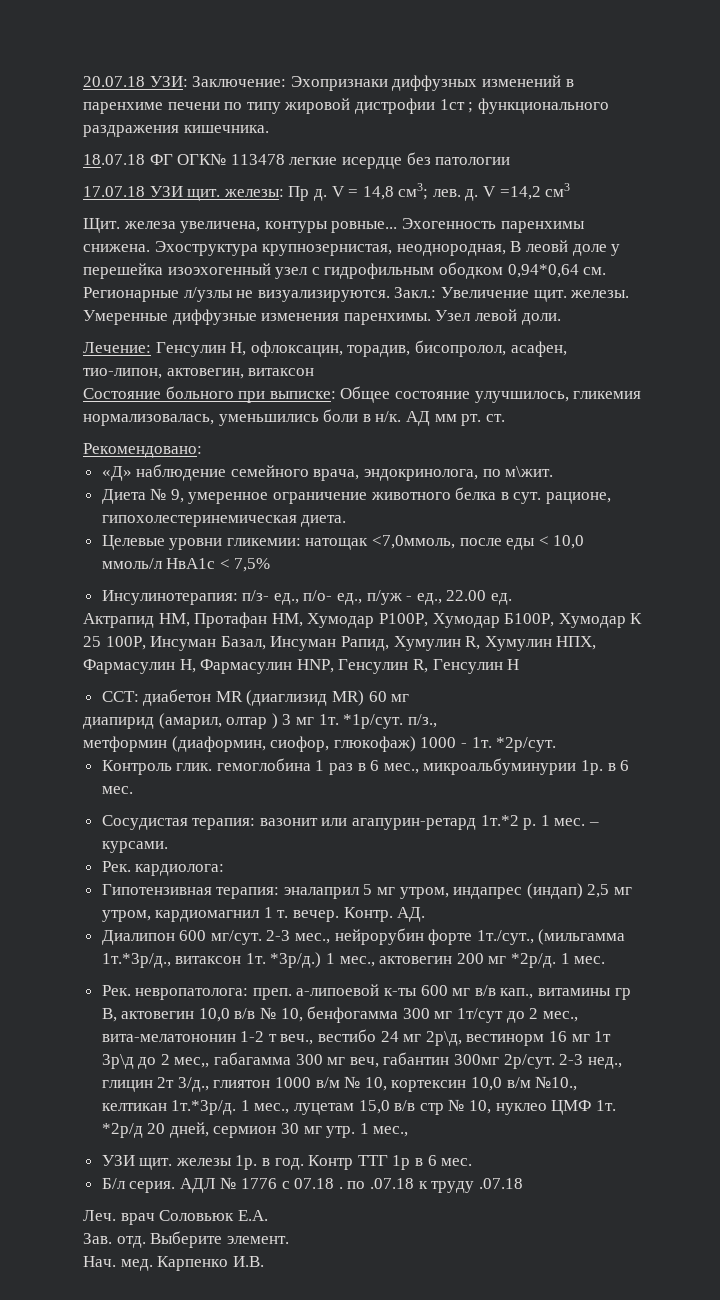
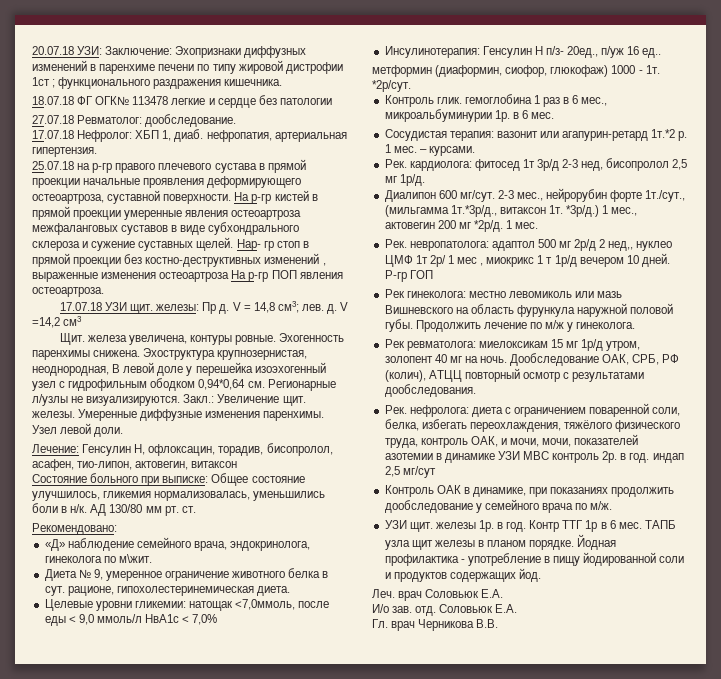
[341,157,402,169] исердце -> [208,98,256,108] и сердце
(511, 161) none -> [32,114,237,127] [32,129,347,142] [32,147,97,157] [32,159,306,173] [32,176,302,188] [32,190,318,204] [32,206,302,220] [32,222,300,235] [32,237,309,251] [32,253,326,267] [32,270,343,282] [32,287,104,297] // 27.07.18 Ревматолог: дообследование. // 17.07.18 Нефролог: ХБП 1, диаб. нефропатия, артериальная гипертензия. // 25.07.18 на р-гр правого плечевого сустава в прямой проекции начальные проявления деформирующего остеоартроза, суставной поверхности. На р-гр кистей в прямой проекции умеренные явления остеоартроза межфаланговых суставов в виде субхондрального склероза и сужение суставных щелей. Нар- гр стоп в прямой проекции без костно-деструктивных изменений , выраженные изменения остеоартроза На р-гр ПОП явления остеоартроза.
[331,221,398,233] ровные... -> [235,335,277,345] ровные.
[525,240,568,252] леовй -> [123,362,155,373] левой
(430, 418) none -> [109,504,143,513] 130/80
(479, 475) none -> [44,556,102,563] гинеколога
[553,535,585,549] 10,0 -> [78,614,94,625] 9,0
[234,558,271,572] 7,5% -> [192,614,218,625] 7,0%
[242,590,513,605] [83,612,643,628] [83,636,597,651] [83,659,520,674] [101,689,410,706] [83,713,437,729] п/з- ед., п/о- ед., п/уж - ед., 22.00 ед. // Актрапид НМ, Протафан НМ, Хумодар Р100Р, Хумодар Б100Р, Хумодар К 25 100Р, Инсуман Базал, Инсуман Рапид, Хумулин R, Хумулин НПХ, Фармасулин Н, Фармасулин НNР, Генсулин R, Генсулин Н // ССТ: диабетон МR (диаглизид МR) 60 мг // диапирид (амарил, олтар ) 3 мг 1т. *1р/сут. п/з., -> [482,46,662,58] Генсулин Н п/з- 20ед., п/уж 16 ед..
[101,883,633,899] [101,907,426,922] // Гипотензивная терапия: эналаприл 5 мг утром, индапрес (индап) 2,5 мг утром, кардиомагнил 1 т. вечер. Контр. АД. -> [474,158,688,171] [384,174,425,186] фитосед 1т 3р/д 2-3 нед, бисопролол 2,5 мг 1р/д.
[252,984,631,1000] [101,1006,578,1023] [101,1029,612,1046] [101,1052,622,1069] [101,1076,578,1092] [101,1099,616,1115] [101,1122,409,1138] преп. а-липоевой к-ты 600 мг в/в кап., витамины гр В, актовегин 10,0 в/в № 10, бенфогамма 300 мг 1т/сут до 2 мес., вита-мелатононин 1-2 т веч., вестибо 24 мг 2р\д, вестинорм 16 мг 1т 3р\д до 2 мес,, габагамма 300 мг веч, габантин 300мг 2р/сут. 2-3 нед., глицин 2т 3/д., глиятон 1000 в/м № 10, кортексин 10,0 в/м №10., келтикан 1т.*3р/д. 1 мес., луцетам 15,0 в/в стр № 10, нуклео ЦМФ 1т. *2р/д 20 дней, сермион 30 мг утр. 1 мес., -> [491,239,673,251] [384,253,670,267] [384,270,433,282] [384,289,623,298] [384,303,674,317] [384,319,636,332] [384,339,641,351] [384,353,680,366] [384,368,645,382] [384,384,476,397] [384,403,681,417] [384,419,681,432] [384,434,639,448] [384,451,684,463] [384,466,436,478] [384,485,675,497] [384,499,613,513] адаптол 500 мг 2р/д 2 нед,, нуклео ЦМФ 1т 2р/ 1 мес , миокрикс 1 т 1р/д вечером 10 дней. Р-гр ГОП // Рек гинеколога: местно левомиколь или мазь Вишневского на область фурункула наружной половой губы. Продолжить лечение по м/ж у гинеколога. // Рек ревматолога: миелоксикам 15 мг 1р/д утром, золопент 40 мг на ночь. Дообследование ОАК, СРБ, РФ (колич), АТЦЦ повторный осмотр с результатами дообследования. // Рек. нефролога: диета с ограничением поваренной соли, белка, избегать переохлаждения, тяжёлого физического труда, контроль ОАК, и мочи, мочи, показателей азотемии в динамике УЗИ МВС контроль 2р. в год. индап 2,5 мг/сут // Контроль ОАК в динамике, при показаниях продолжить дообследование у семейного врача по м/ж.
[101,1177,523,1193] [83,1210,268,1225] [83,1231,289,1248] [83,1256,264,1271] // Б/л серия. АДЛ № 1776 с 07.18 . по .07.18 к труду .07.18 // Леч. врач Соловьюк Е.А. // Зав. отд. Выберите элемент. // Нач. мед. Карпенко И.В. -> [644,520,676,529] [384,534,617,550] [384,552,685,566] [384,568,541,582] [372,589,504,601] [372,604,518,616] [372,619,499,631] ТАПБ узла щит железы в планом порядке. Йодная профилактика - употребление в пищу йодированной соли и продуктов содержащих йод. // Леч. врач Соловьюк Е.А. // И/о зав. отд. Соловьюк Е.А. // Гл. врач Черникова В.В.

